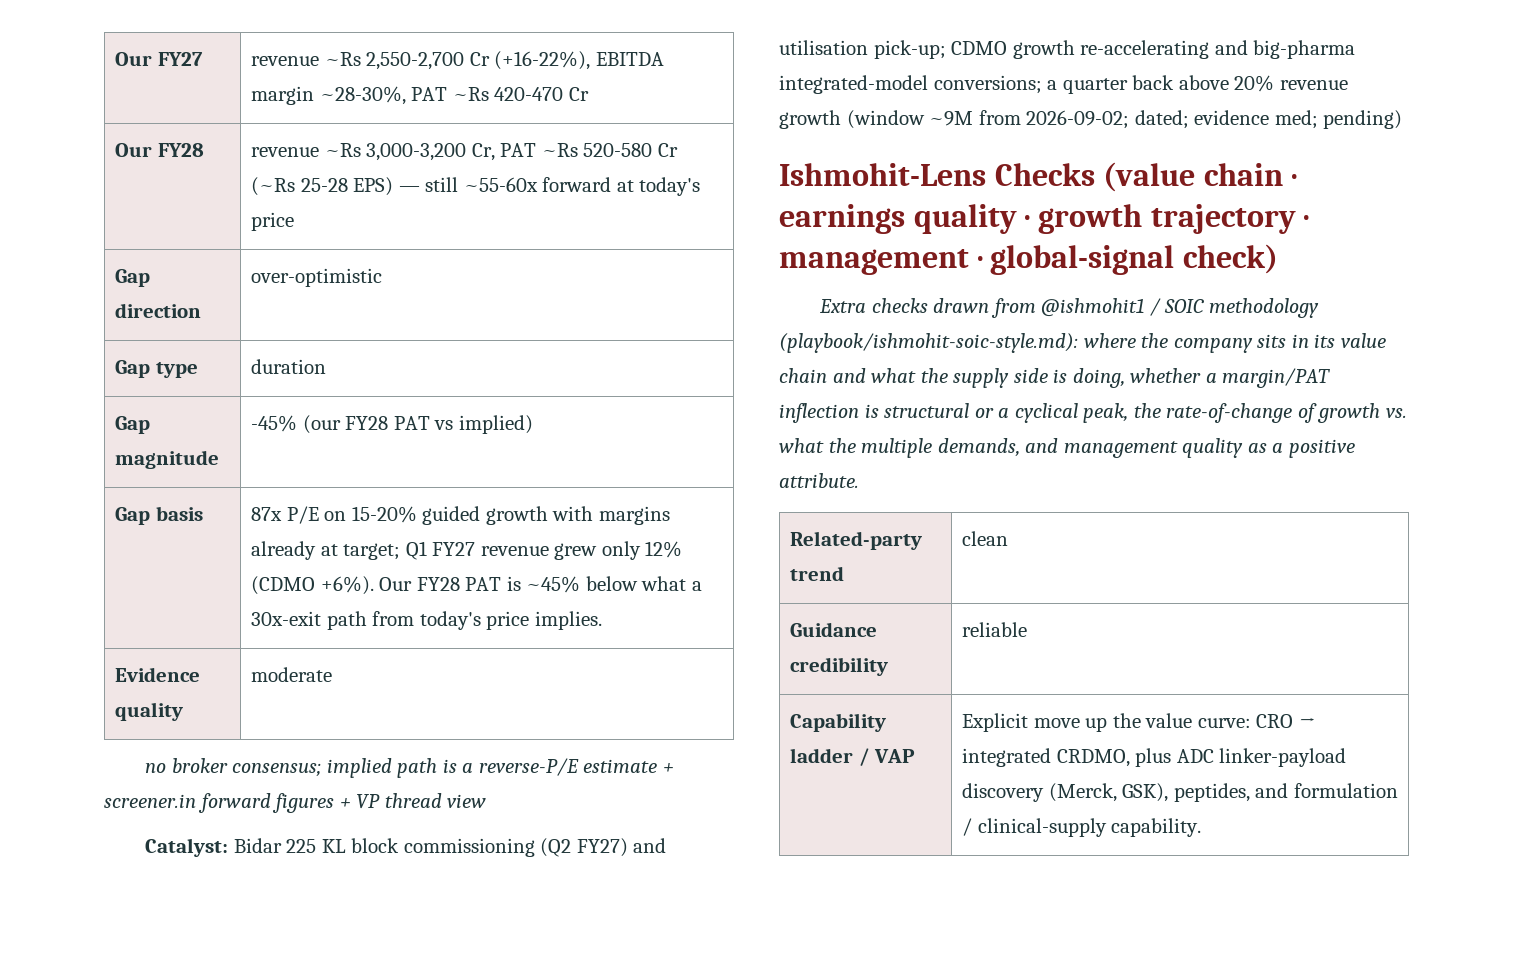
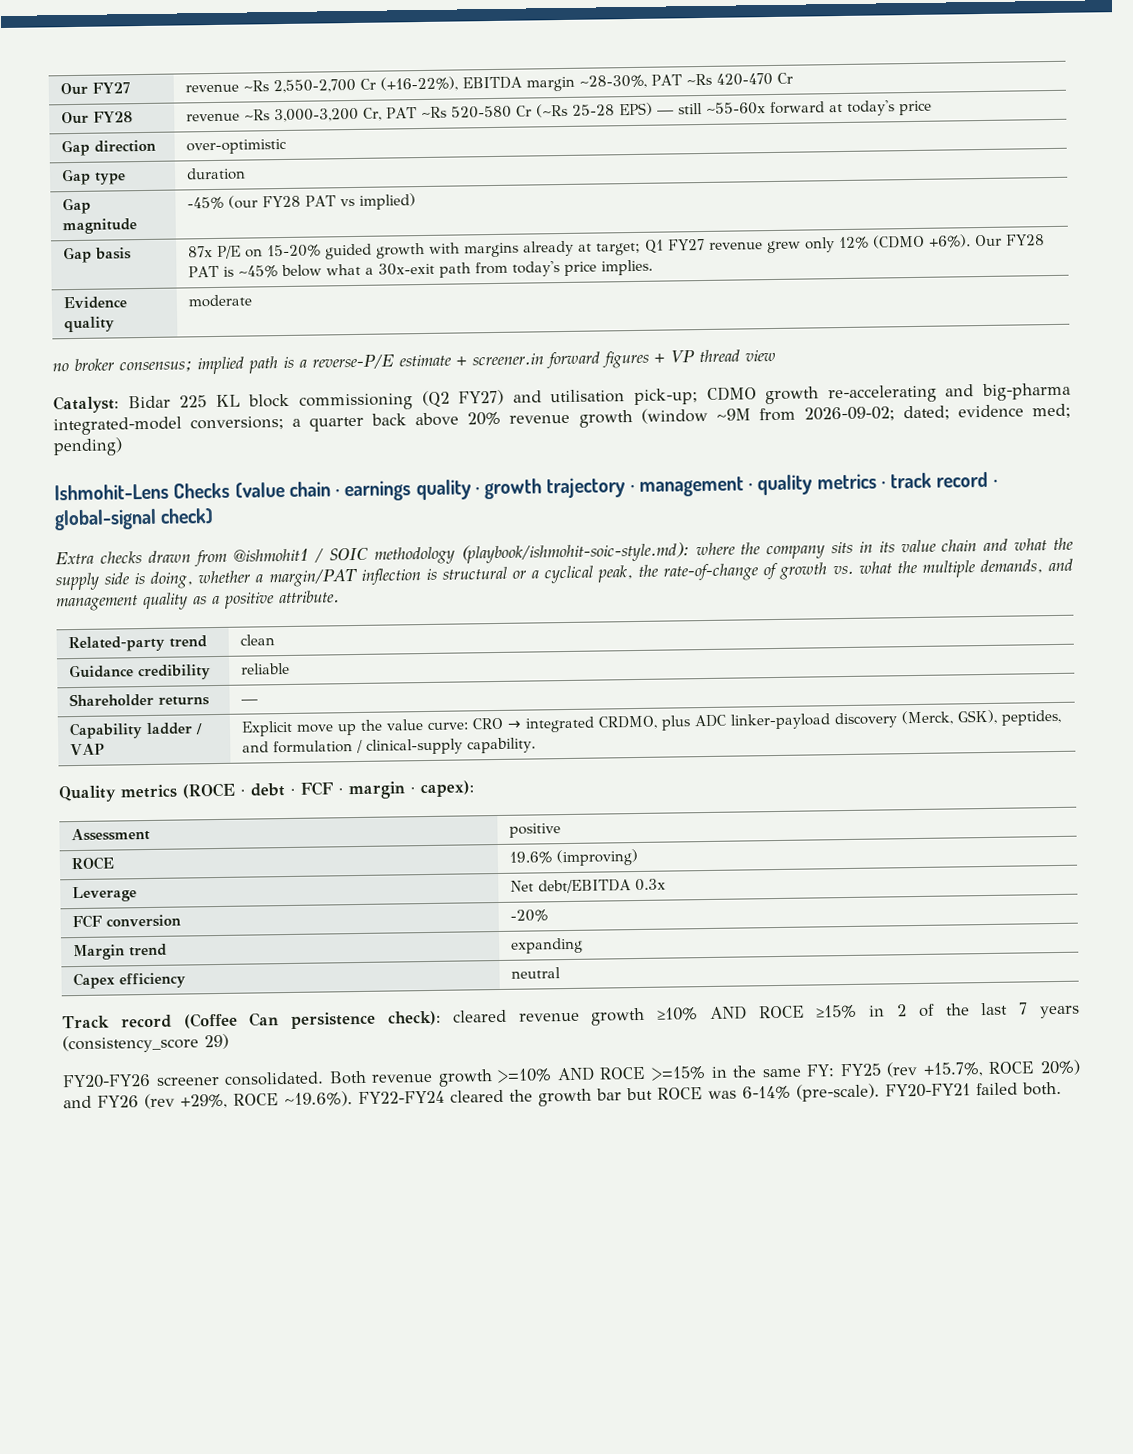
(983, 262) none -> [757,471,998,496] quality metrics · track record ·
(1028, 629) none -> [68,692,210,708] [240,699,258,704] // Shareholder returns | —
(1202, 827) none -> [58,780,474,803] [70,827,150,842] [508,823,561,838] [70,856,114,871] [508,848,638,867] [71,886,137,903] [509,878,666,894] [71,914,181,929] [509,909,548,922] [72,943,167,961] [510,937,583,954] [72,972,186,990] [510,967,561,979] [62,1002,1080,1029] [62,1033,229,1054] [62,1059,1081,1089] [63,1081,1062,1110] // Quality metrics (ROCE · debt · FCF · margin · capex): // Assessment | positive // ROCE | 19.6% (improving) // Leverage | Net debt/EBITDA 0.3x // FCF conversion | -20% // Margin trend | expanding // Capex efficiency | neutral // Track record (Coffee Can persistence check): cleared revenue growth ≥10% AND ROCE ≥15% in 2 of the last 7 years (consistency_score 29) // FY20-FY26 screener consolidated. Both revenue growth >=10% AND ROCE >=15% in the same FY: FY25 (rev +15.7%, ROCE 20%) and FY26 (rev +29%, ROCE ~19.6%). FY22-FY24 cleared the growth bar but ROCE was 6-14% (pre-scale). FY20-FY21 failed both.

